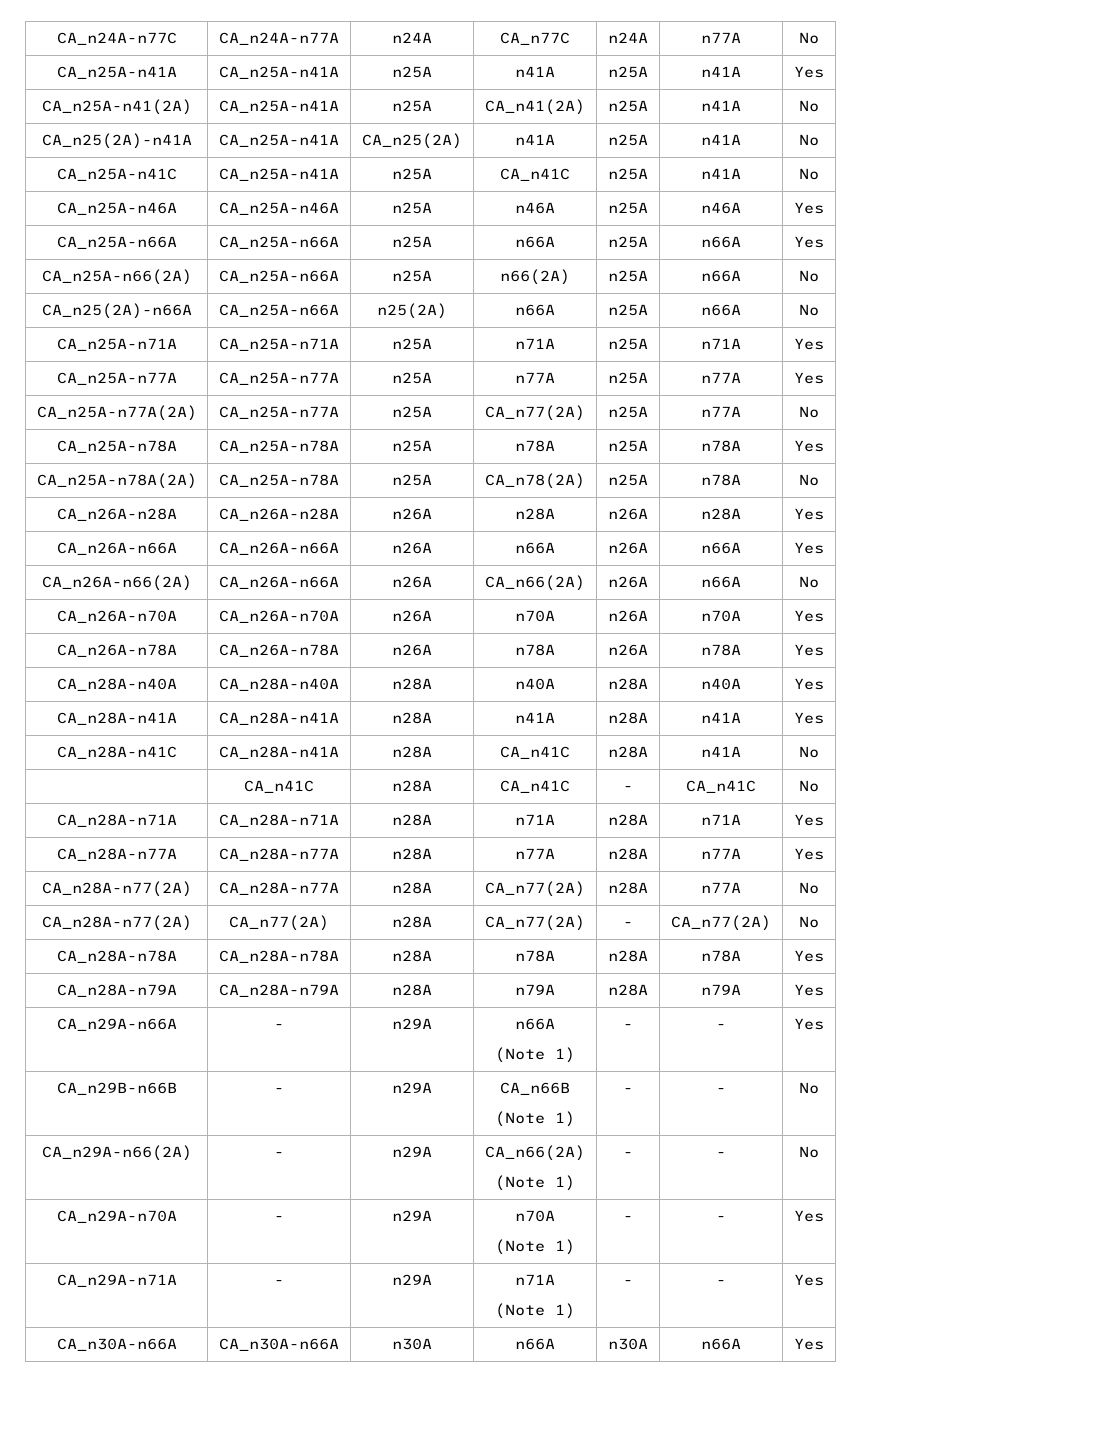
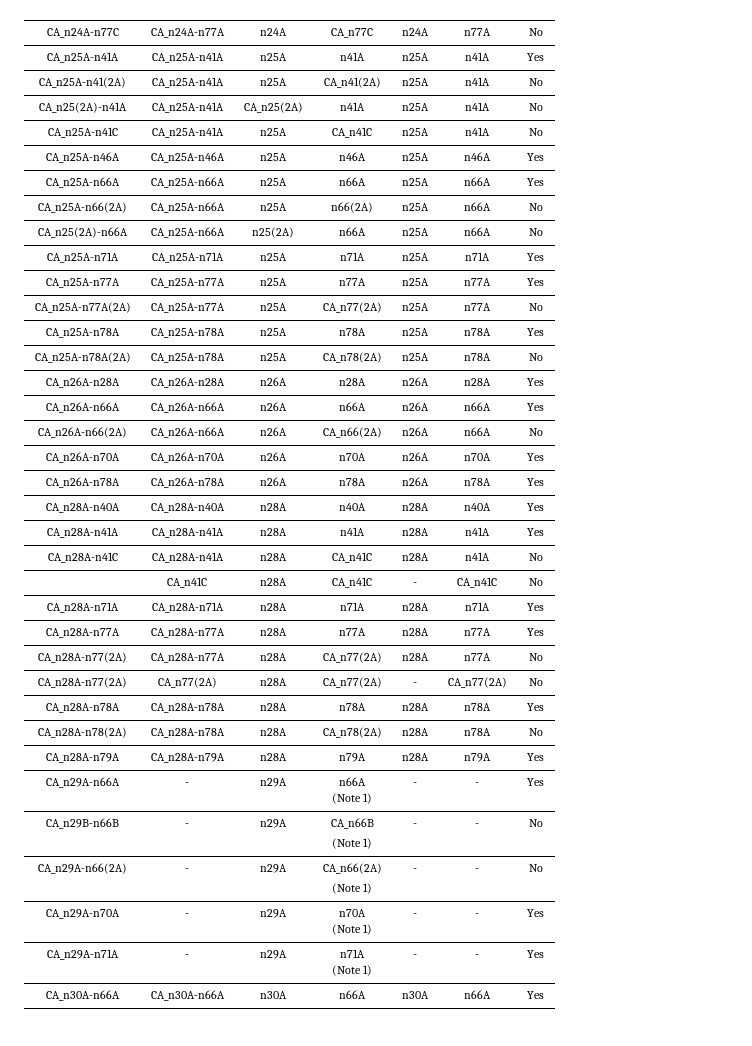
(824, 956) none -> [38,727,127,738] [150,728,225,738] [260,728,287,736] [322,727,382,738] [401,728,429,736] [464,728,491,736] [528,728,543,736] // CA_n28A-n78(2A) | CA_n28A-n78A | n28A | CA_n78(2A) | n28A | n78A | No

